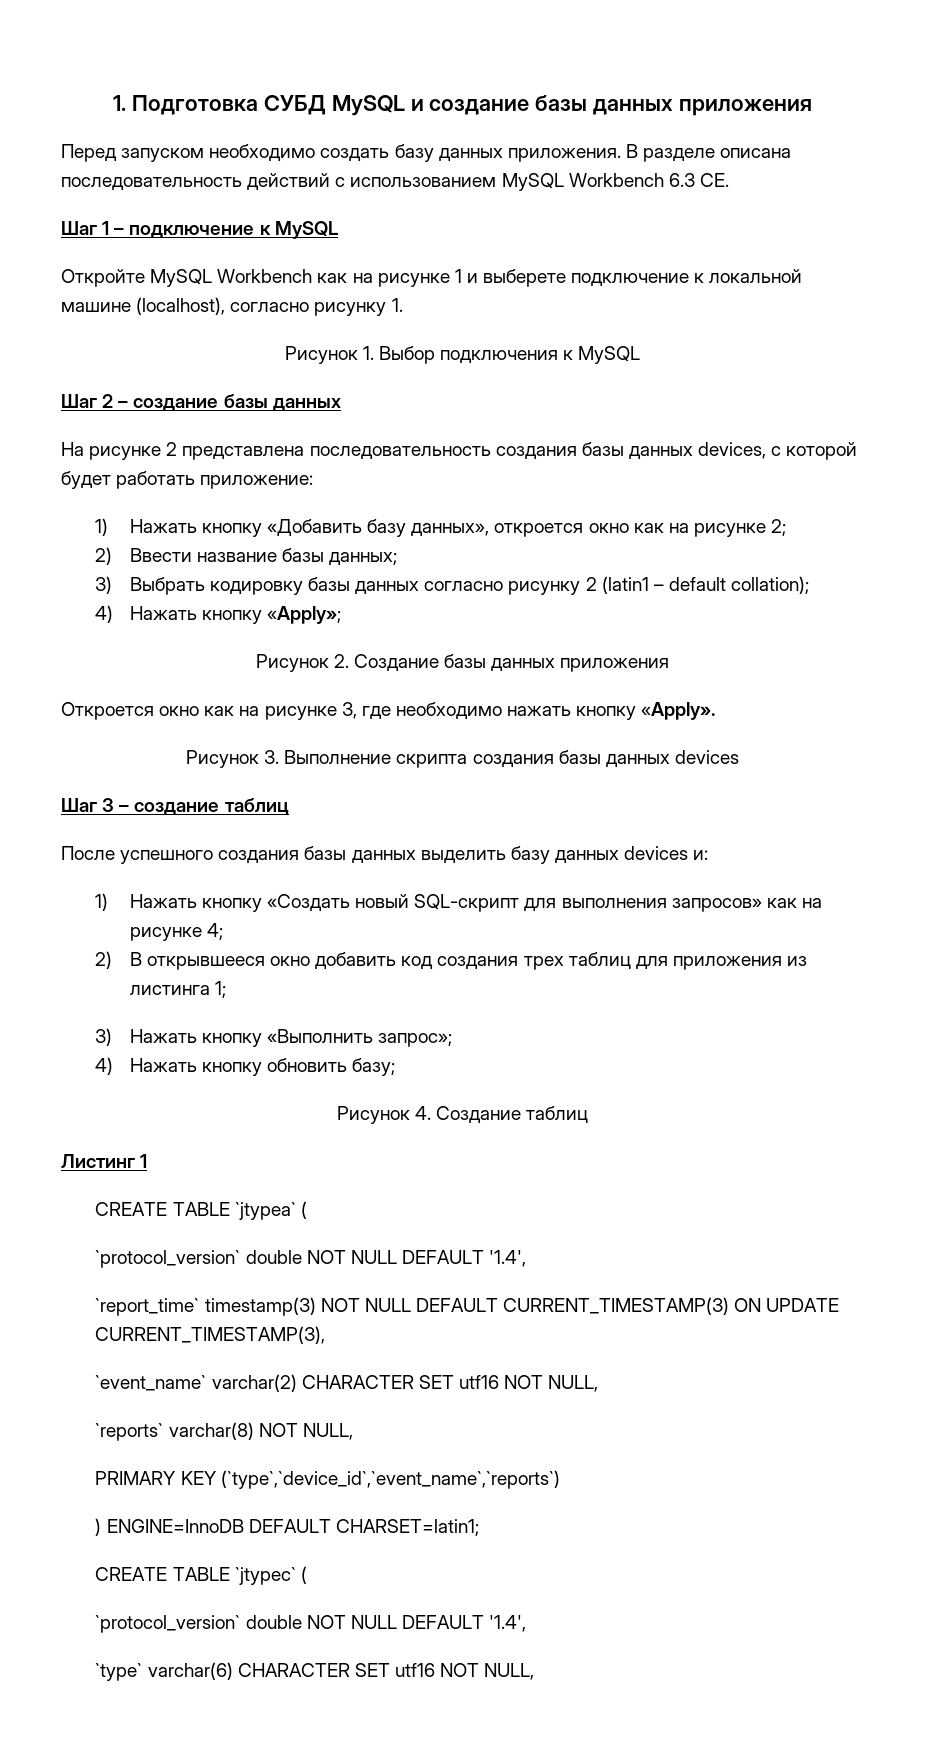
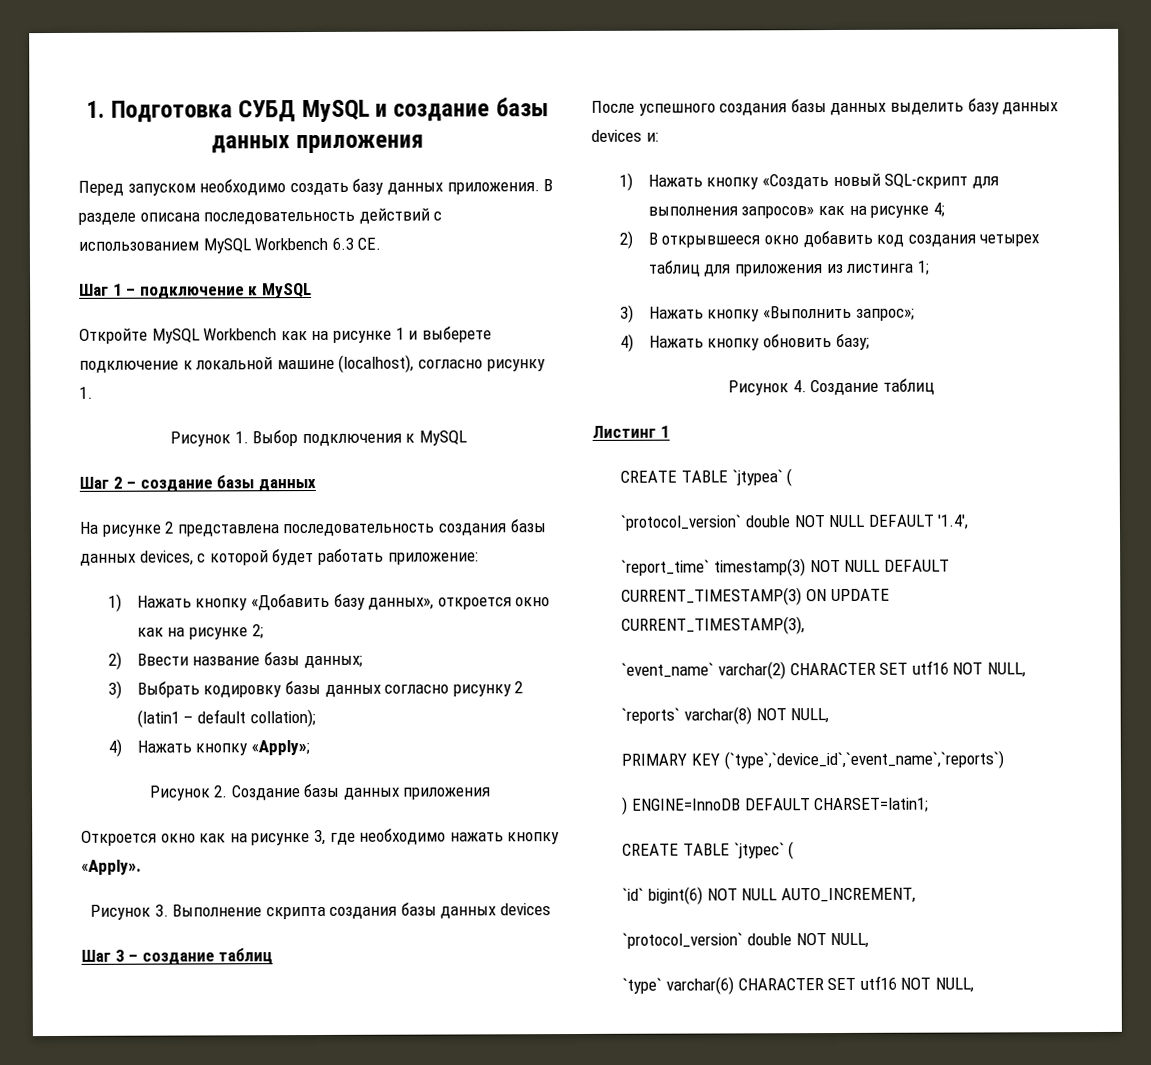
[523,956,564,970] трех -> [979,234,1040,247] четырех
[95,1615,527,1633] // `protocol_version` double NOT NULL DEFAULT '1.4', -> [622,886,916,905] [622,932,870,949] // `id` bigint(6) NOT NULL AUTO_INCREMENT, // `protocol_version` double NOT NULL,

